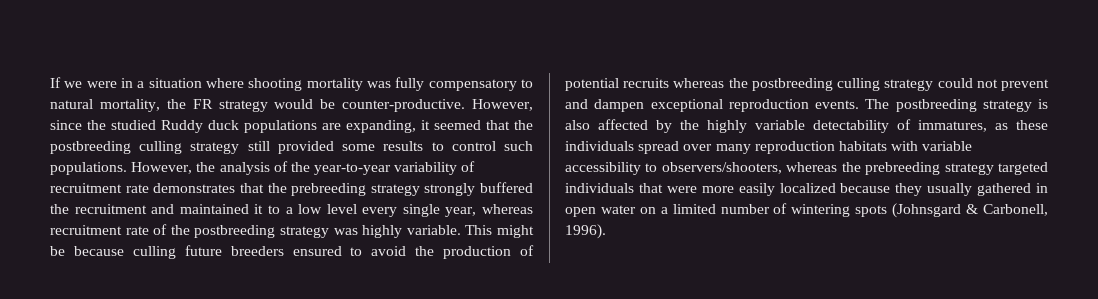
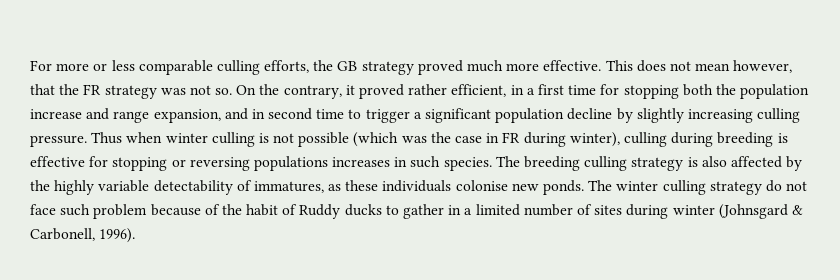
[50,77,533,91] [50,99,533,112] [50,120,533,133] [50,141,533,154] [50,161,476,175] [50,182,533,196] [50,204,533,217] [50,224,535,238] [50,245,534,259] [565,78,1049,91] [565,99,977,112] If we were in a situation where shooting mortality was fully compensatory to natural mortality, the FR strategy would be counter-productive. However, since the studied Ruddy duck populations are expanding, it seemed that the postbreeding culling strategy still provided some results to control such populations. However, the analysis of the year-to-year variability of recruitment rate demonstrates that the prebreeding strategy strongly buffered the recruitment and maintained it to a low level every single year, whereas recruitment rate of the postbreeding strategy was highly variable. This might be because culling future breeders ensured to avoid the production of potential recruits whereas the postbreeding culling strategy could not prevent and dampen exceptional reproduction events. The postbreeding -> [30,60,793,75] [30,84,810,99] [30,108,801,123] [30,132,788,147] [30,156,628,171] For more or less comparable culling efforts, the GB strategy proved much more effective. This does not mean however, that the FR strategy was not so. On the contrary, it proved rather efficient, in a first time for stopping both the population increase and range expansion, and in second time to trigger a significant population decline by slightly increasing culling pressure. Thus when winter culling is not possible (which was the case in FR during winter), culling during breeding is effective for stopping or reversing populations increases in such species. The breeding culling
[638,141,973,154] [565,162,1048,175] [565,183,1048,196] [565,205,656,217] spread over many reproduction habitats with variable accessibility to observers/shooters, whereas the prebreeding strategy targeted individuals that were more easily localized because they usually gathered in open water on -> [455,180,808,195] [30,204,462,219] colonise new ponds. The winter culling strategy do not face such problem because of the habit of Ruddy ducks to gather in
[791,204,888,217] wintering spots -> [594,204,715,219] sites during winter

